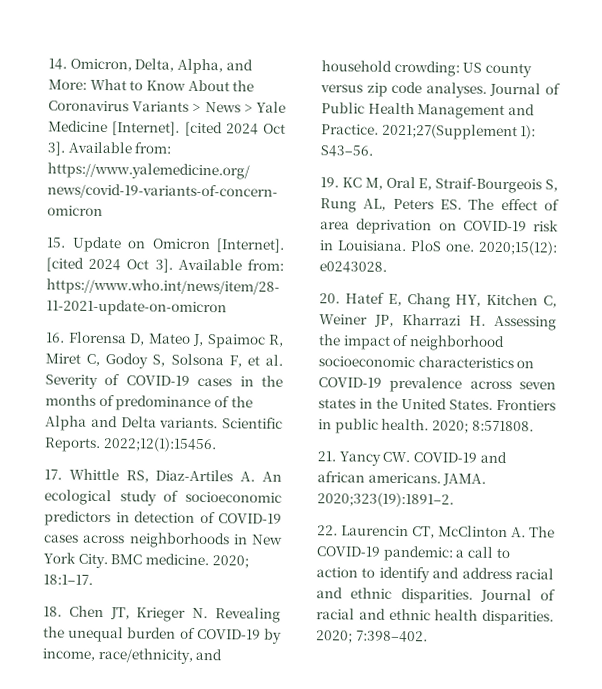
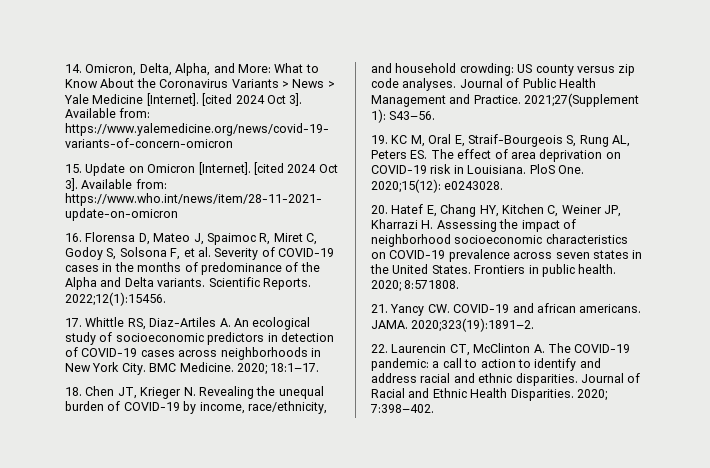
[144,553,209,566] medicine. -> [179,362,234,372] Medicine.
[445,243,475,252] one. -> [557,165,584,174] One.
[316,608,554,626] racial and ethnic health disparities. -> [371,388,574,401] Racial and Ethnic Health Disparities.

